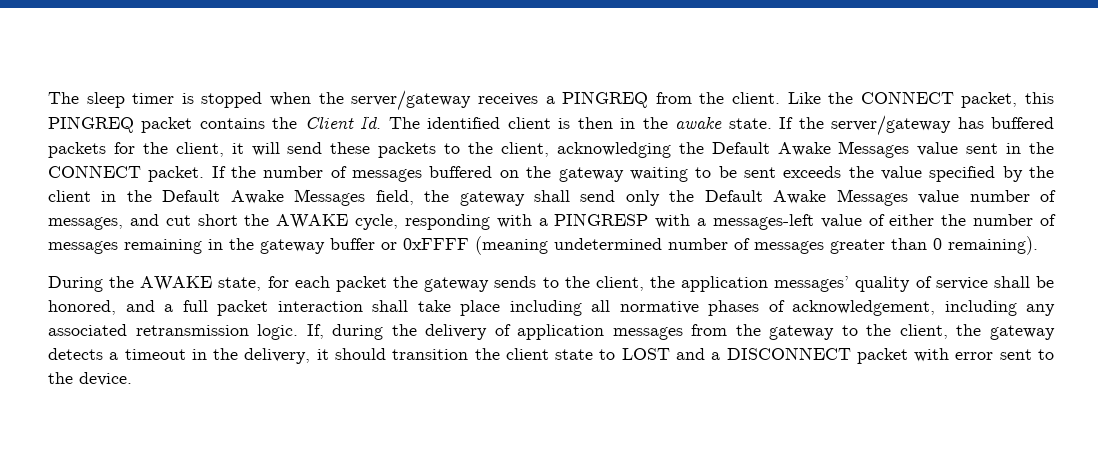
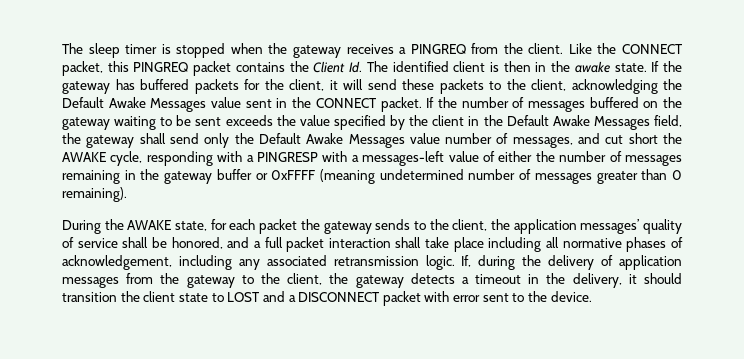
[351,90,472,111] server/gateway -> [292,45,341,58] gateway
[831,115,952,136] server/gateway -> [62,81,110,94] gateway

